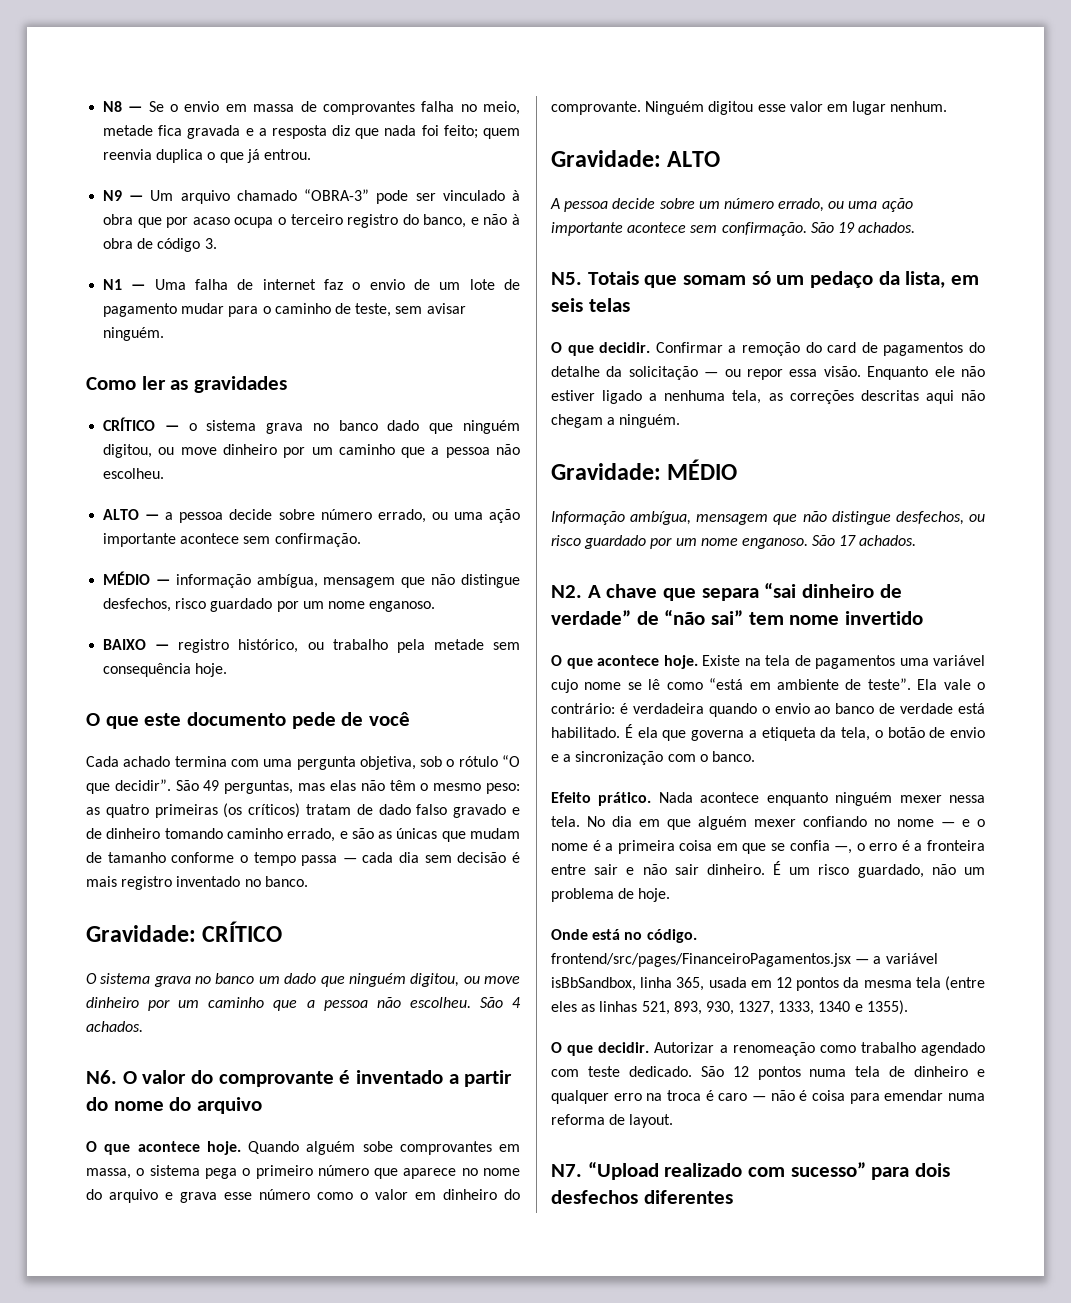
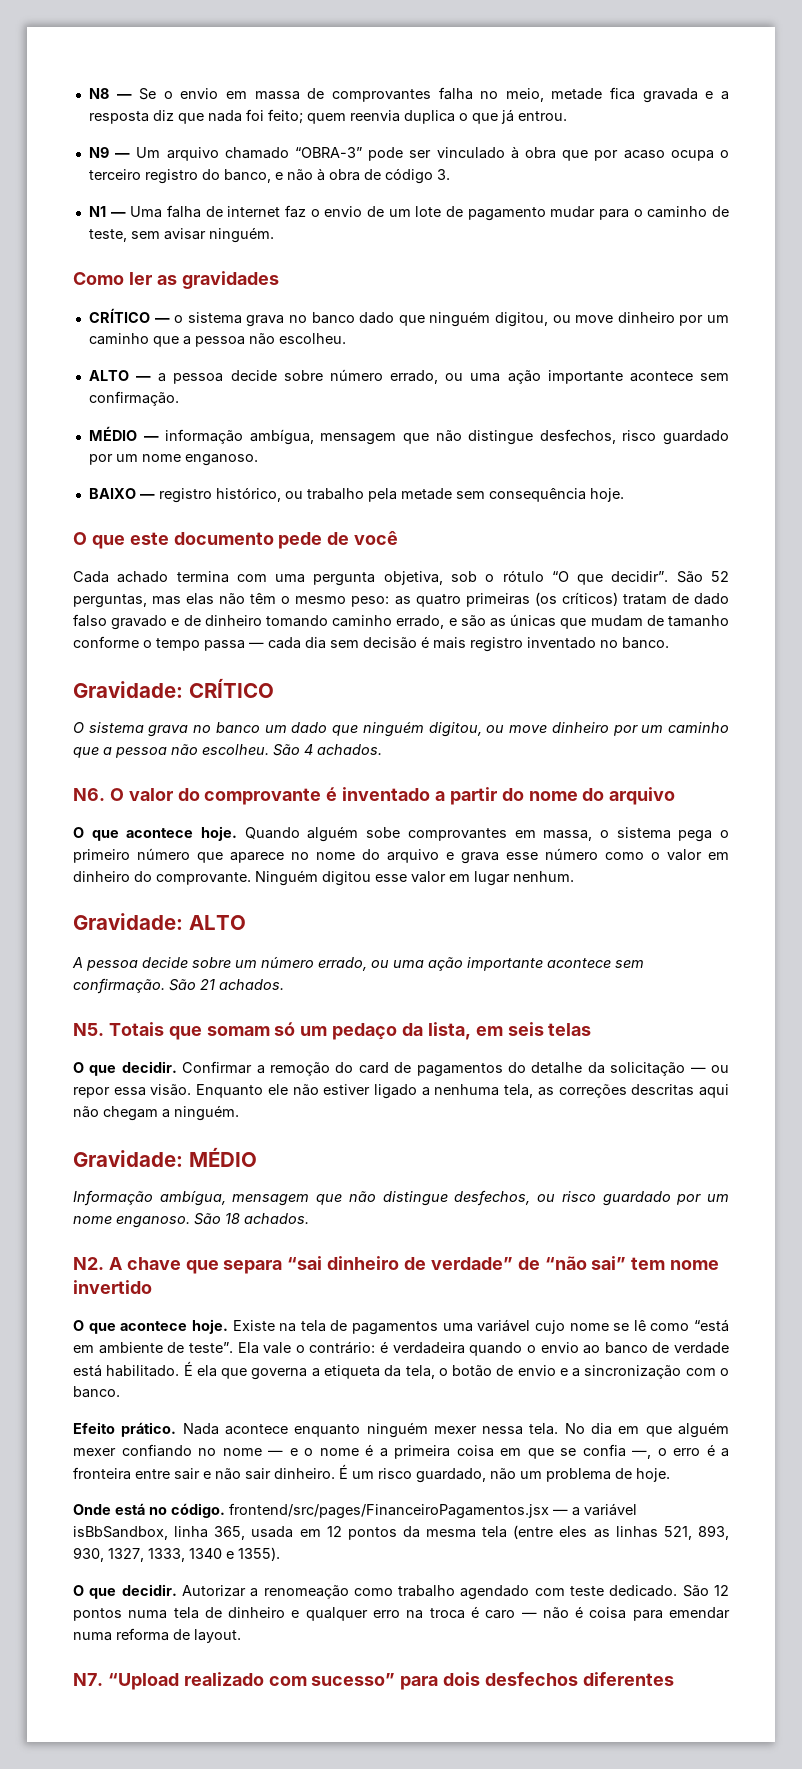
[203,780,220,791] 49 -> [711,571,730,582] 52
[837,222,855,233] 19 -> [200,979,215,990] 21
[839,535,857,546] 17 -> [225,1213,240,1224] 18

